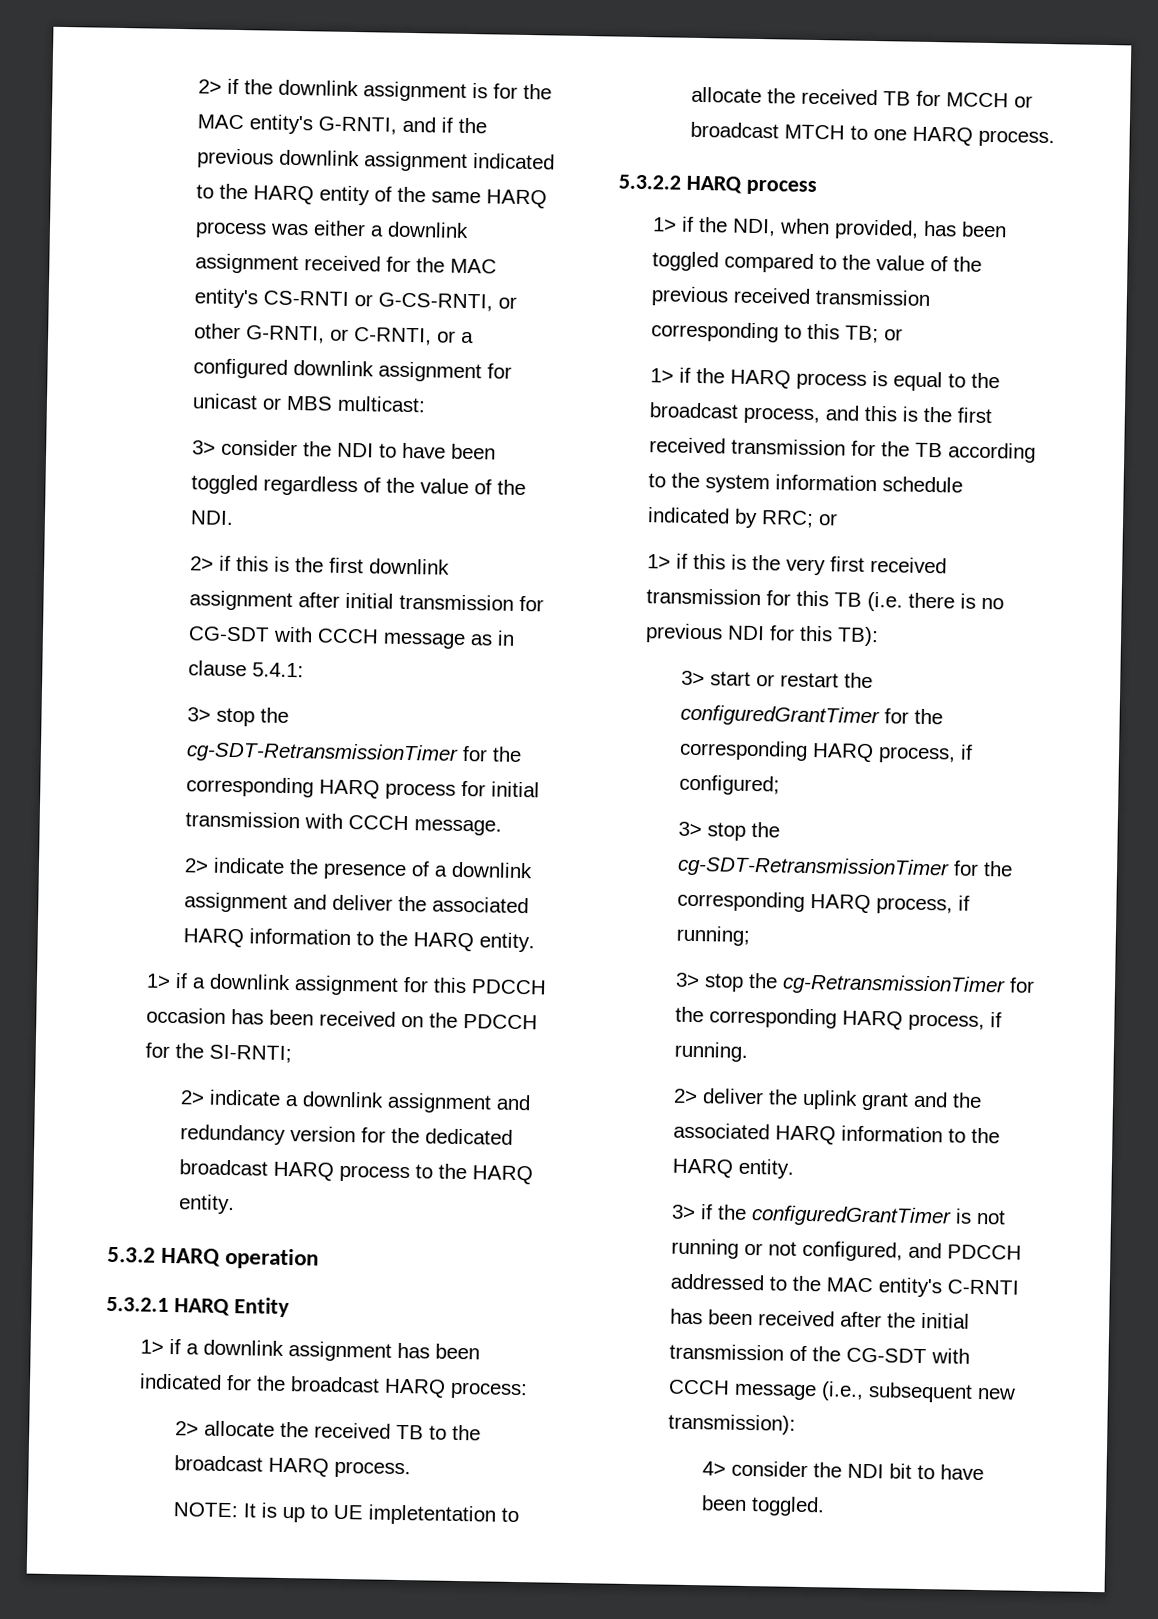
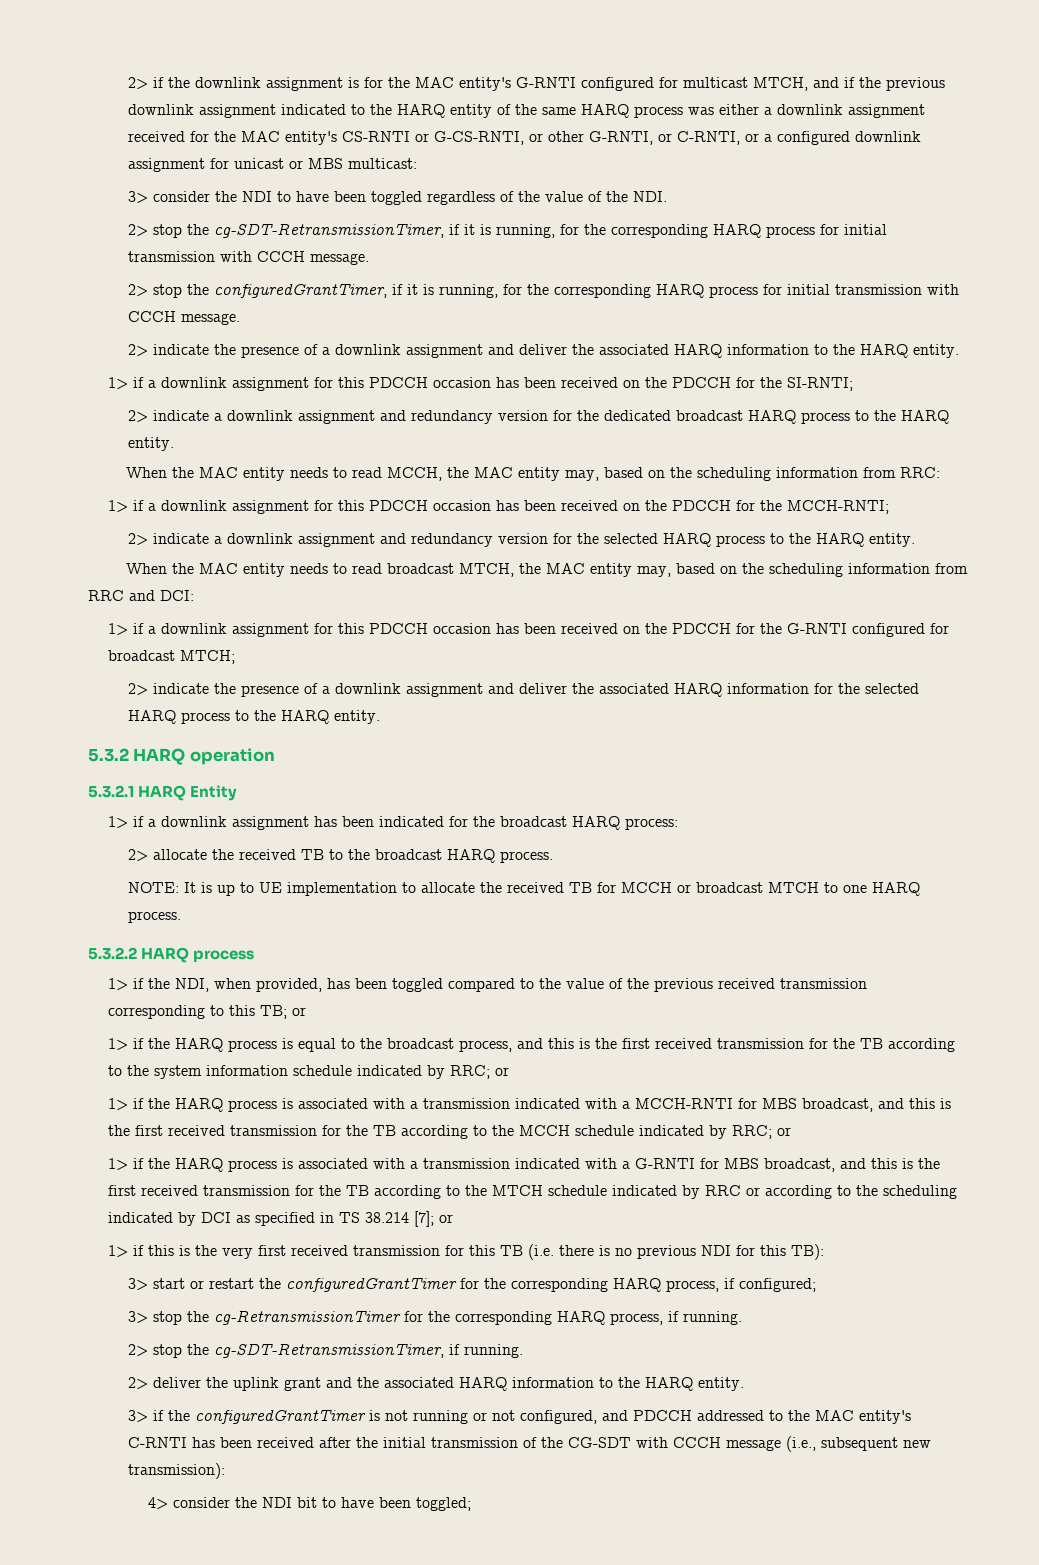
[317,116,397,135] G-RNTI, -> [516,77,809,91] G-RNTI configured for multicast MTCH,
[218,555,450,575] [188,590,544,612] [187,626,515,650] [187,660,304,678] [186,707,289,727] [185,741,459,765] if this is the first downlink assignment after initial transmission for CG-SDT with CCCH message as in clause 5.4.1: // 3> stop the cg-SDT-RetransmissionTimer -> [153,223,888,238] [128,251,370,265] [128,284,499,298] stop the cg-SDT-RetransmissionTimer, if it is running, for the corresponding HARQ process for initial transmission with CCCH message. // 2> stop the configuredGrantTimer, if it is running,
(235, 1204) none -> [126,467,941,481] [108,500,890,514] [128,533,916,547] [126,563,969,577] [88,590,194,601] [108,623,950,637] [108,650,236,664] [128,683,920,697] [128,710,381,724] // When the MAC entity needs to read MCCH, the MAC entity may, based on the scheduling information from RRC: // 1> if a downlink assignment for this PDCCH occasion has been received on the PDCCH for the MCCH-RNTI; // 2> indicate a downlink assignment and redundancy version for the selected HARQ process to the HARQ entity. // When the MAC entity needs to read broadcast MTCH, the MAC entity may, based on the scheduling information from RRC and DCI: // 1> if a downlink assignment for this PDCCH occasion has been received on the PDCCH for the G-RNTI configured for broadcast MTCH; // 2> indicate the presence of a downlink assignment and deliver the associated HARQ information for the selected HARQ process to the HARQ entity.
[367,1504,496,1526] impletentation -> [287,882,398,896] implementation
(839, 519) none -> [108,1098,952,1112] [108,1125,792,1139] [108,1158,941,1172] [108,1185,958,1199] [108,1211,454,1227] // 1> if the HARQ process is associated with a transmission indicated with a MCCH-RNTI for MBS broadcast, and this is the first received transmission for the TB according to the MCCH schedule indicated by RRC; or // 1> if the HARQ process is associated with a transmission indicated with a G-RNTI for MBS broadcast, and this is the first received transmission for the TB according to the MTCH schedule indicated by RRC or according to the scheduling indicated by DCI as specified in TS 38.214 [7]; or
[676,855,1013,880] [676,890,970,915] [675,925,750,946] [674,972,1035,997] [674,1006,985,1032] cg-SDT-RetransmissionTimer for the corresponding HARQ process, if running; // 3> stop the cg-RetransmissionTimer for the corresponding HARQ process, -> [214,1310,743,1325] [128,1343,445,1358] cg-RetransmissionTimer for the corresponding HARQ process, if running. // 2> stop the cg-SDT-RetransmissionTimer,
[751,1496,826,1517] toggled. -> [416,1497,472,1511] toggled;

